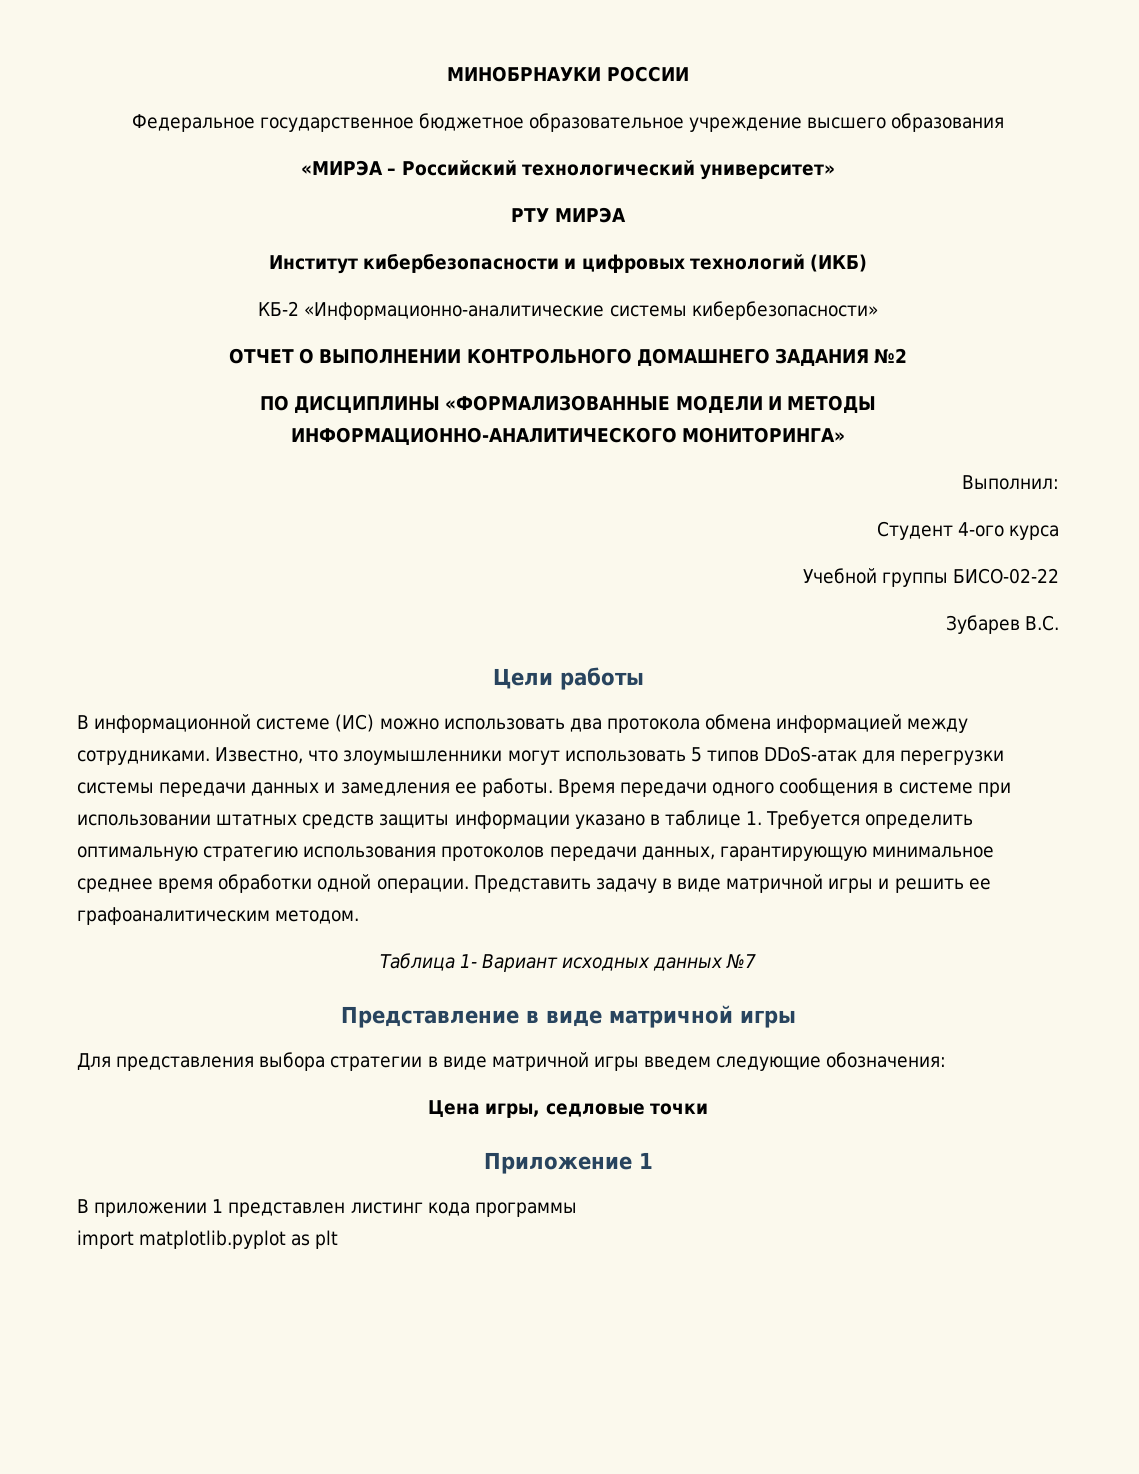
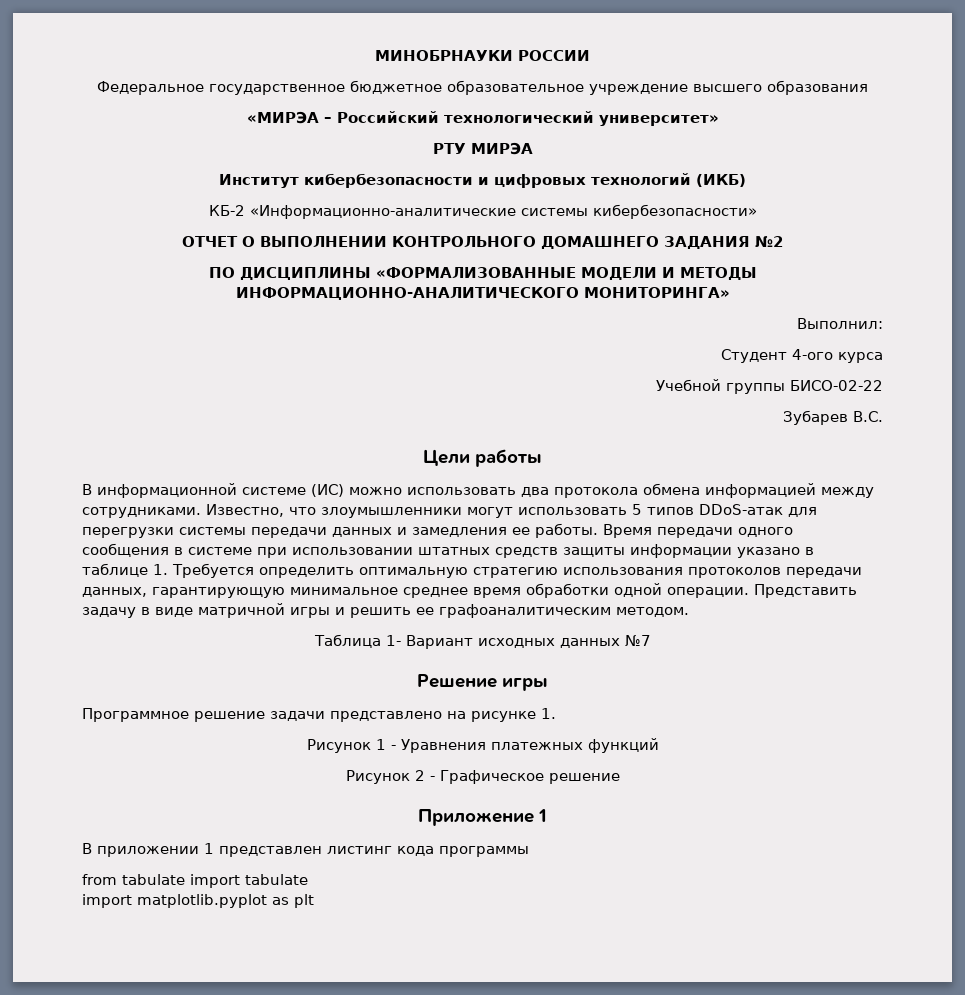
[340,1005,796,1028] [77,1052,947,1071] [428,1100,708,1118] Представление в виде матричной игры // Для представления выбора стратегии в виде матричной игры введем следующие обозначения: // Цена игры, седловые точки -> [417,674,548,691] [82,708,556,722] [306,738,659,753] [345,770,620,784] Решение игры // Программное решение задачи представлено на рисунке 1. // Рисунок 1 - Уравнения платежных функций // Рисунок 2 - Графическое решение
(577, 1209) none -> [82,874,308,888] // from tabulate import tabulate

